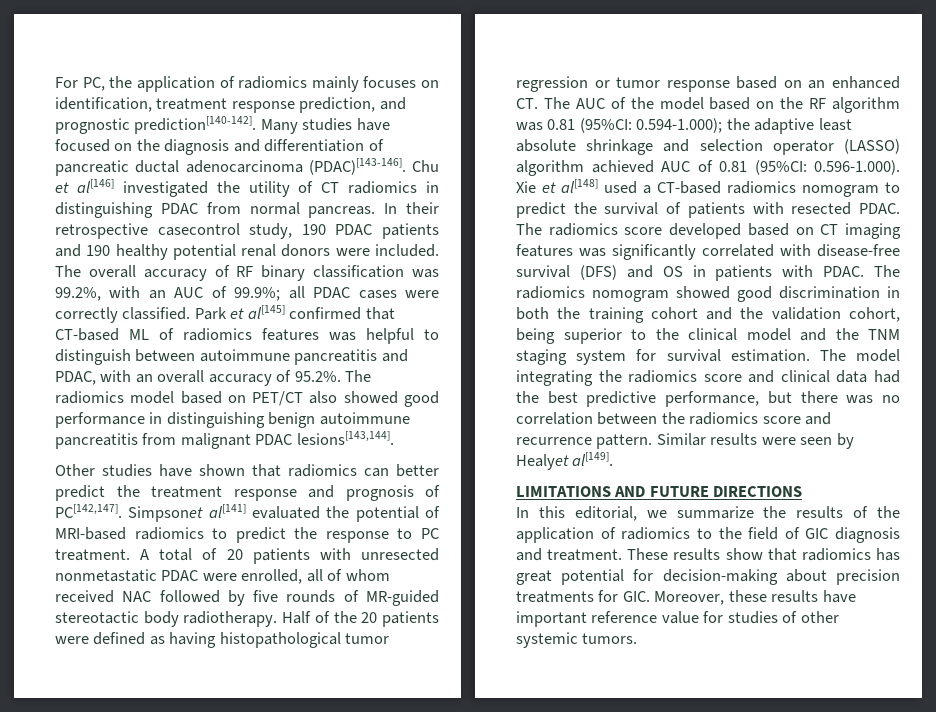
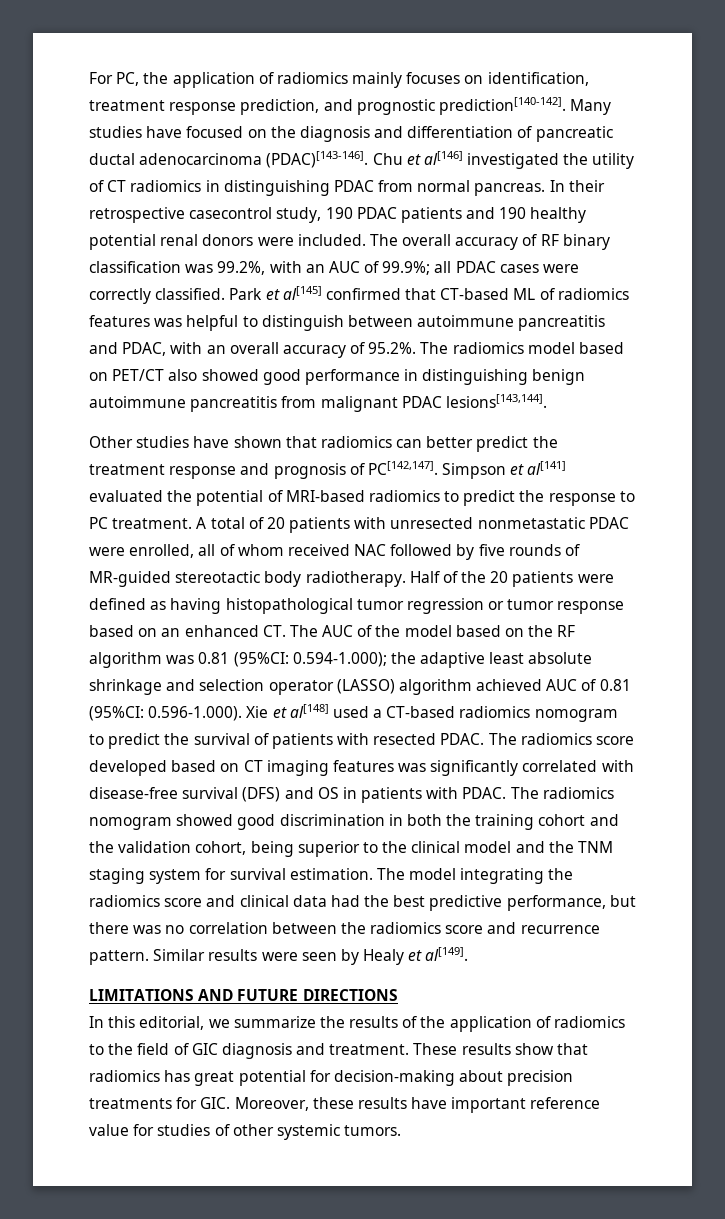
[128,506,204,522] Simpsonet -> [442,463,525,479] Simpson et
[516,454,569,470] Healyet -> [363,949,423,965] Healy et

